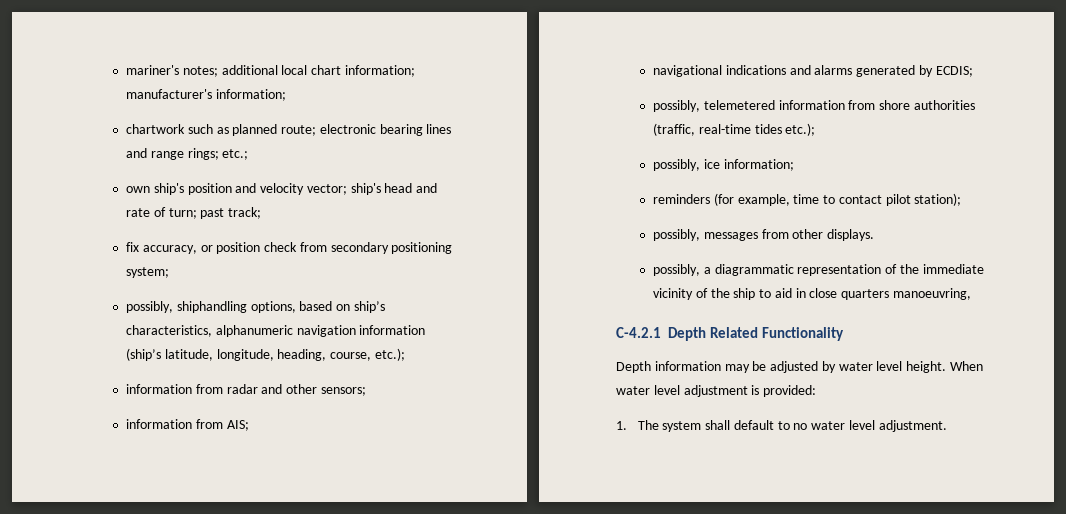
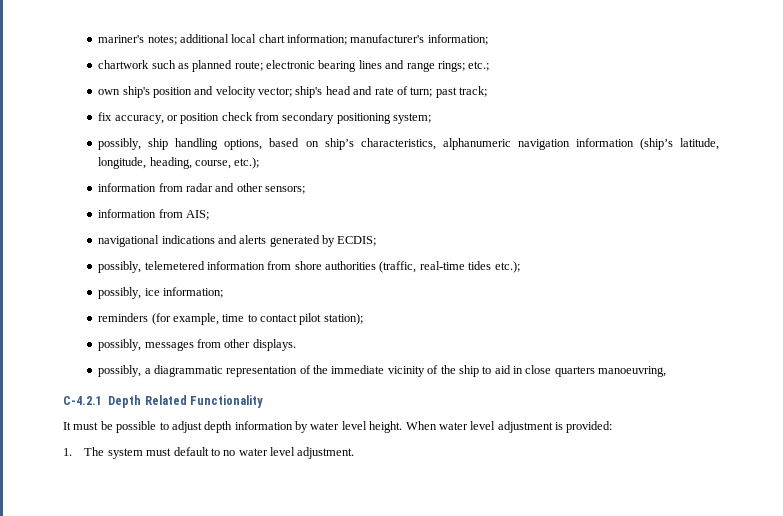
[176,301,247,313] shiphandling -> [148,138,219,150] ship handling
[814,65,853,75] alarms -> [239,235,267,244] alerts
[616,361,819,373] Depth information may be adjusted -> [63,421,293,433] It must be possible to adjust depth information
[705,420,731,430] shall -> [146,448,172,456] must

